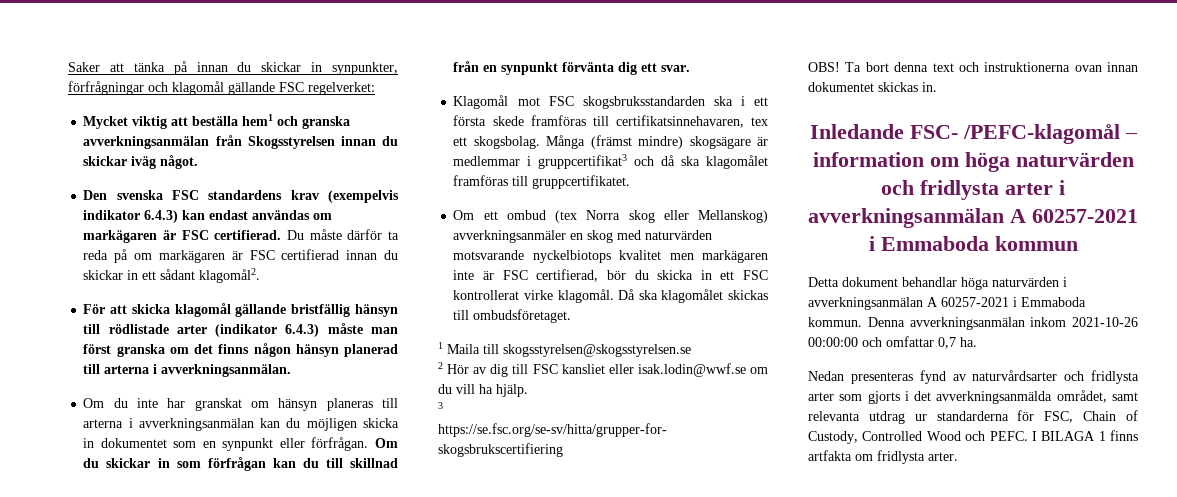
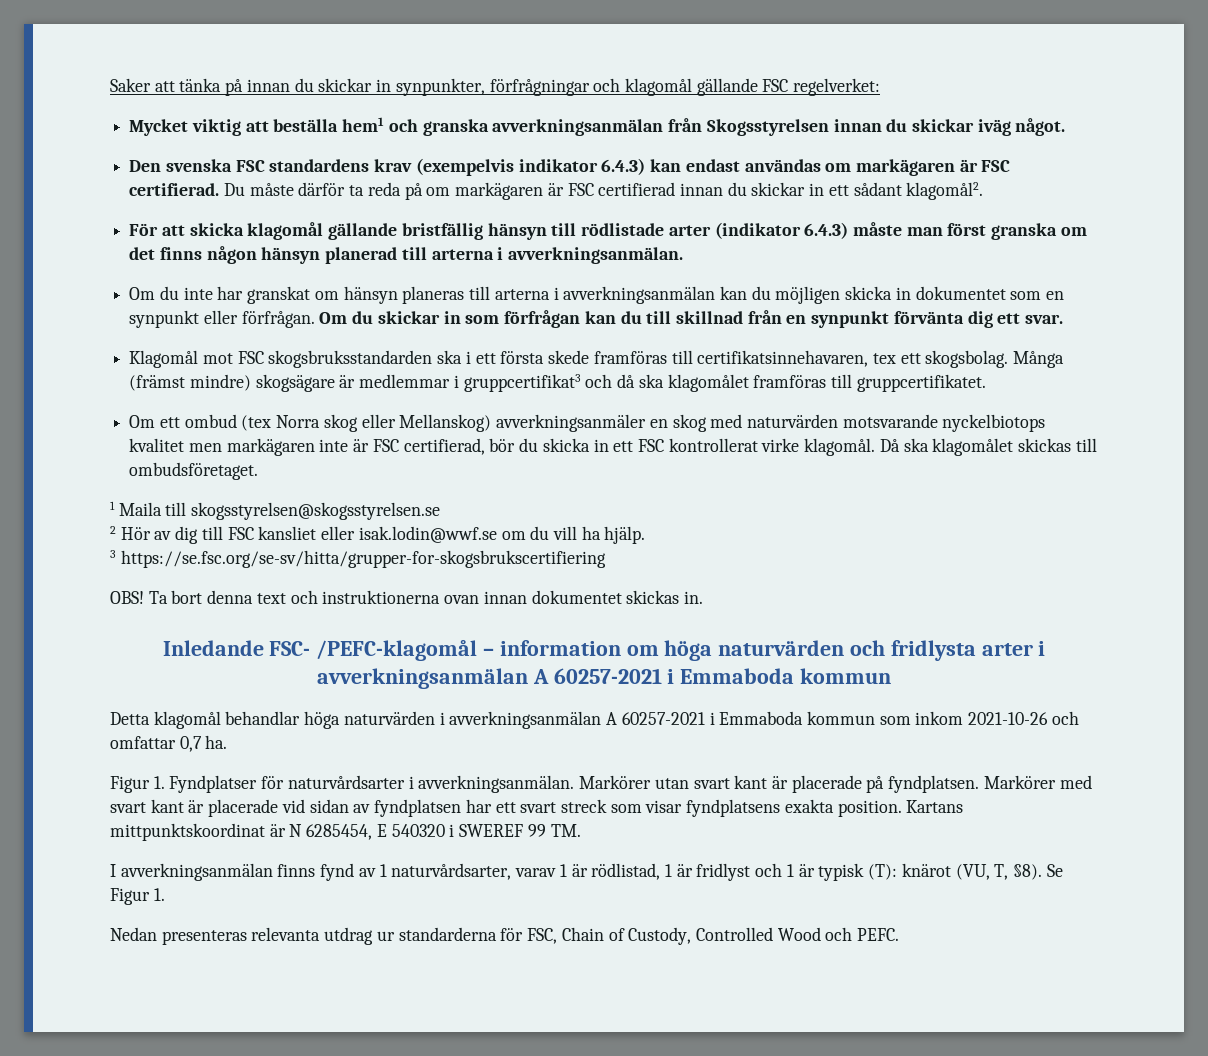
[842,277,898,287] dokument -> [153,711,221,729] klagomål
[808,317,1025,330] kommun. Denna avverkningsanmälan -> [806,711,911,725] kommun som
[808,337,858,347] 00:00:00 -> (1049, 718) none
[808,370,1139,384] [808,390,1138,404] Nedan presenteras fynd av naturvårdsarter och fridlysta arter som gjorts i det avverkningsanmälda området, samt -> [110,775,1092,793] [110,799,964,817] [110,823,581,841] [110,863,1063,881] [110,888,165,905] [110,927,247,945] Figur 1. Fyndplatser för naturvårdsarter i avverkningsanmälan. Markörer utan svart kant är placerade på fyndplatsen. Markörer med svart kant är placerade vid sidan av fyndplatsen har ett svart streck som visar fyndplatsens exakta position. Kartans mittpunktskoordinat är N 6285454, E 540320 i SWEREF 99 TM. // I avverkningsanmälan finns fynd av 1 naturvårdsarter, varav 1 är rödlistad, 1 är fridlyst och 1 är typisk (T): knärot (VU, T, §8). Se Figur 1. // Nedan presenteras
[1031,430,1138,441] [808,450,958,464] I BILAGA 1 finns artfakta om fridlysta arter. -> (900, 934) none

